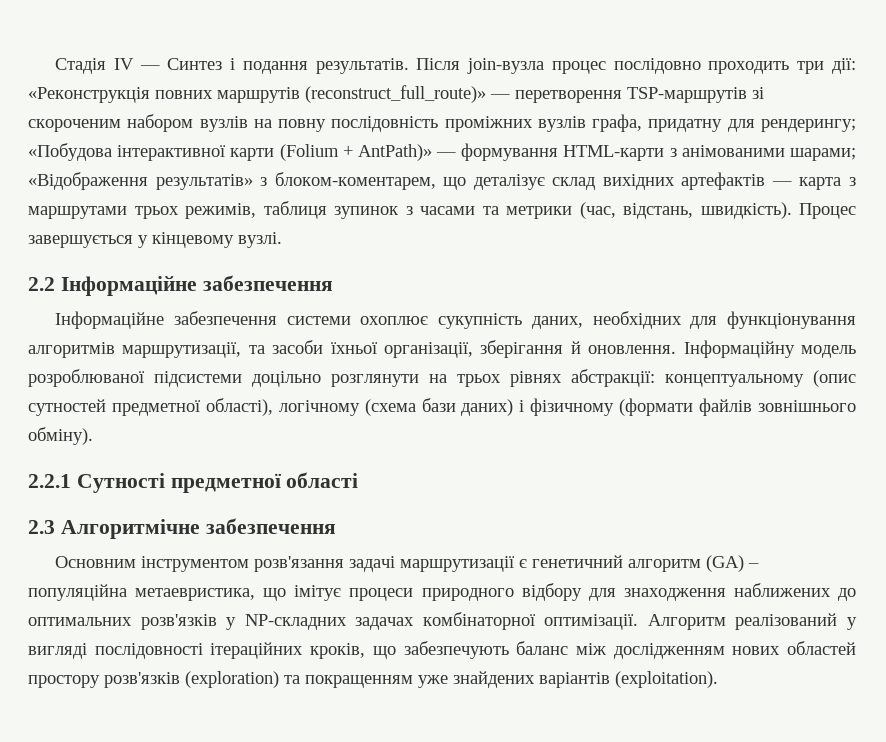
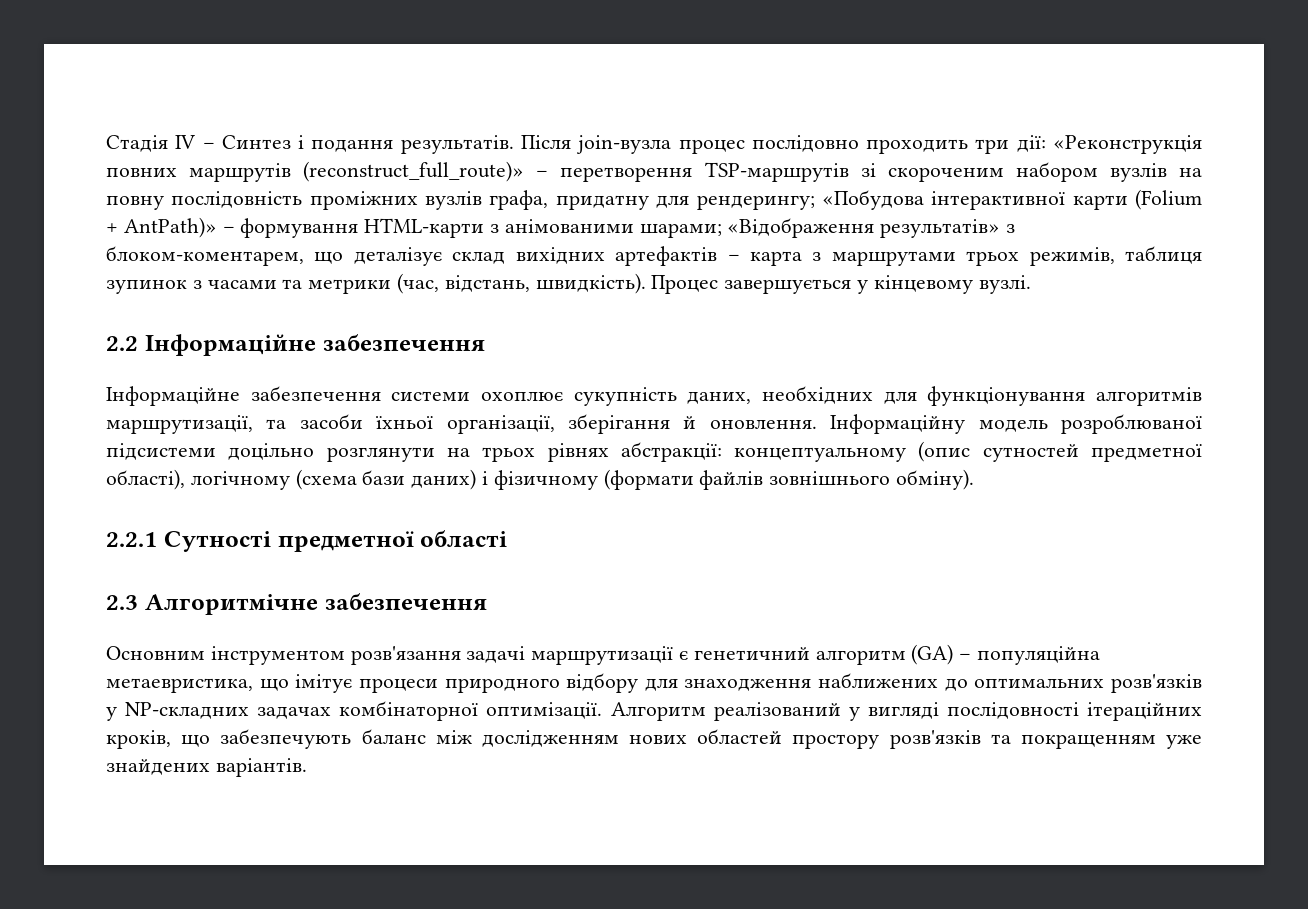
[139,65,160,70] — -> [202,142,215,149] –
[490,94,510,99] — -> [536,170,549,177] –
[436,152,457,157] — -> [222,226,235,233] –
[771,181,792,186] — -> [727,254,740,261] –
[185,671,279,688] (exploration) -> (981, 739) none
[539,671,718,688] варіантів (exploitation). -> [215,758,307,777] варіантів.

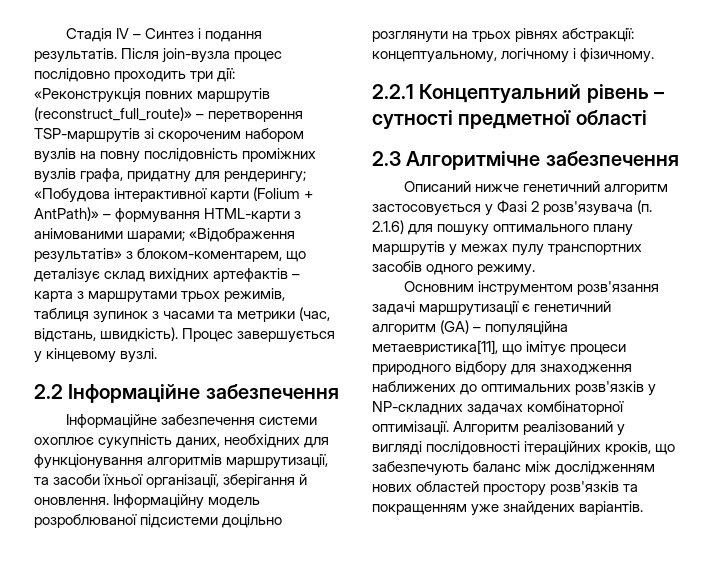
[734,441,1202,462] [106,469,975,490] [106,531,271,552] концептуальному (опис сутностей предметної області), логічному (схема бази даних) і фізичному (формати файлів зовнішнього обміну). // 2.2.1 Сутності -> [372,48,655,63] [372,84,665,104] [372,110,453,130] концептуальному, логічному і фізичному. // 2.2.1 Концептуальний рівень – сутності
(487, 601) none -> [404,181,669,195] [372,200,653,216] [372,220,634,236] [372,241,643,256] [372,261,536,276] // Описаний нижче генетичний алгоритм застосовується у Фазі 2 розв'язувача (п. 2.1.6) для пошуку оптимального плану маршрутів у межах пулу транспортних засобів одного режиму.
[106,678,253,693] метаевристика, -> [372,340,498,355] метаевристика[11],

